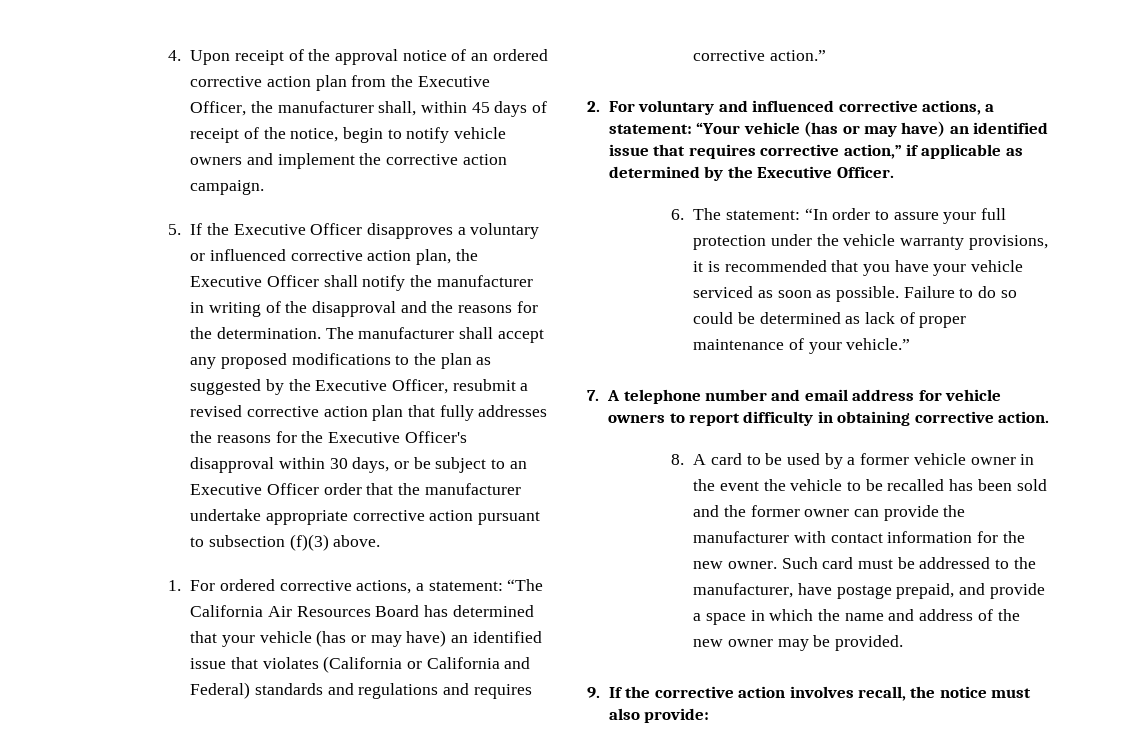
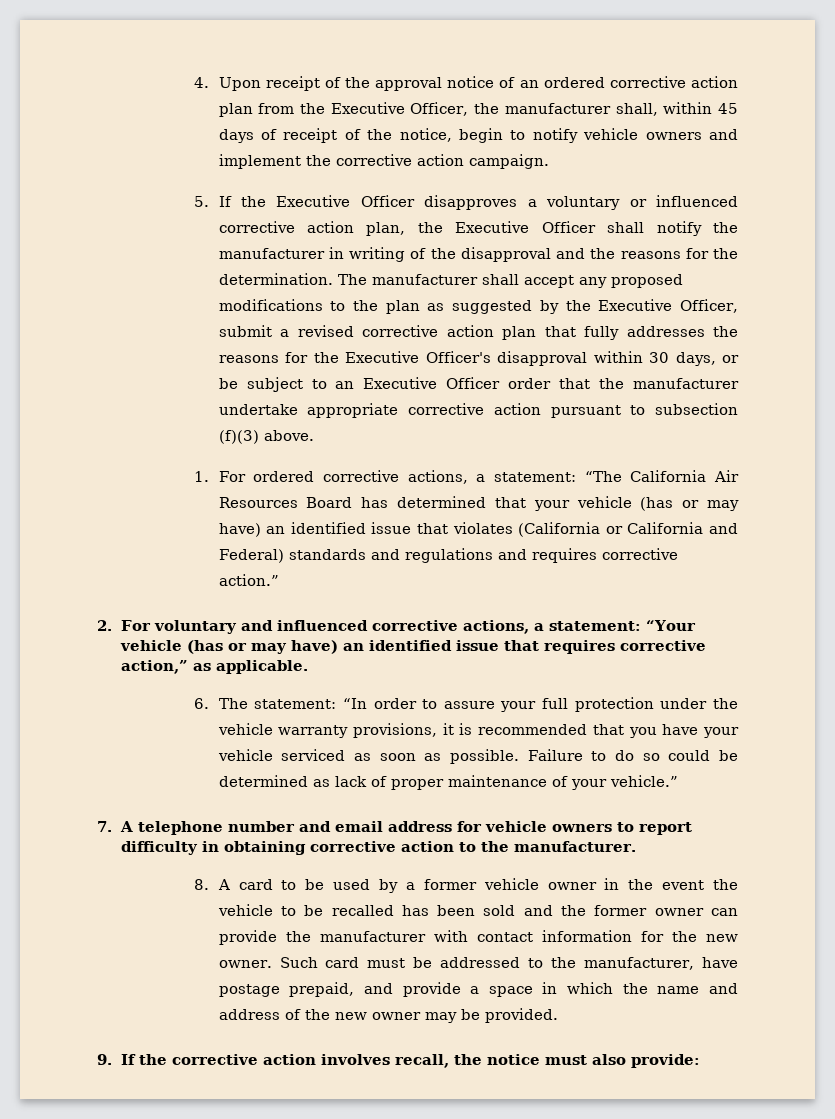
[452,379,516,391] resubmit -> [218,325,272,337] submit
[906,144,1023,159] [608,166,894,181] if applicable as determined by the Executive Officer. -> [193,660,309,674] as applicable.
[998,411,1050,423] action. -> [401,841,637,852] action to the manufacturer.

